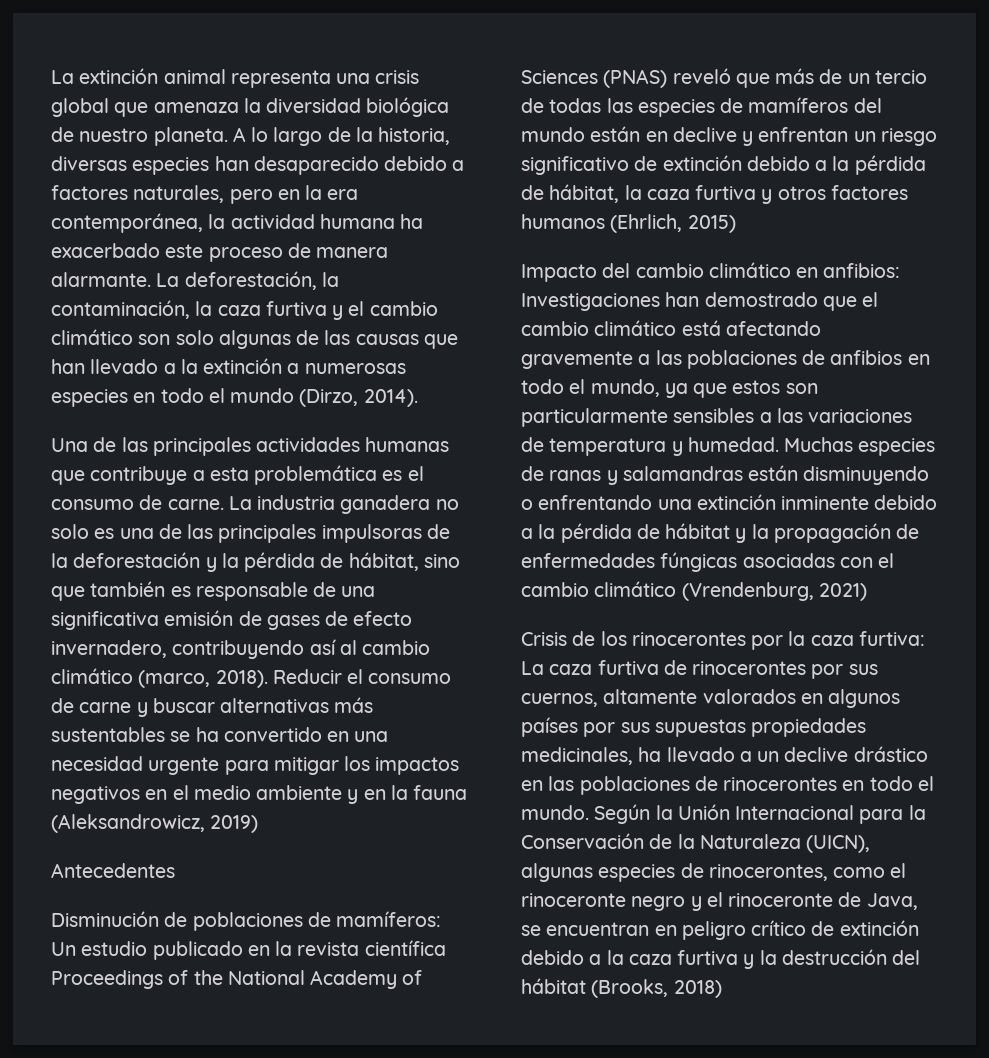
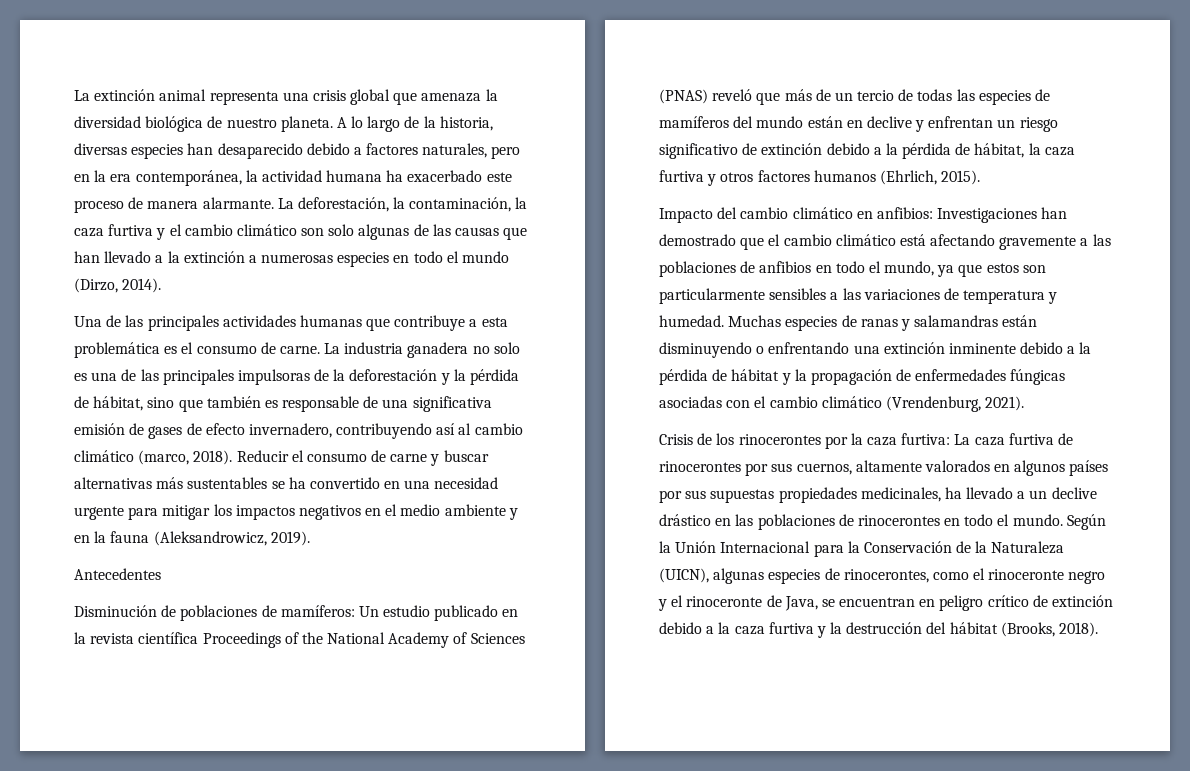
[210,815,259,833] 2019) -> [270,531,310,546] 2019).
[687,215,736,233] 2015) -> [941,170,981,185] 2015).
[818,583,867,601] 2021) -> [985,396,1025,411] 2021).
[673,980,722,998] 2018) -> [1059,622,1099,637] 2018).

